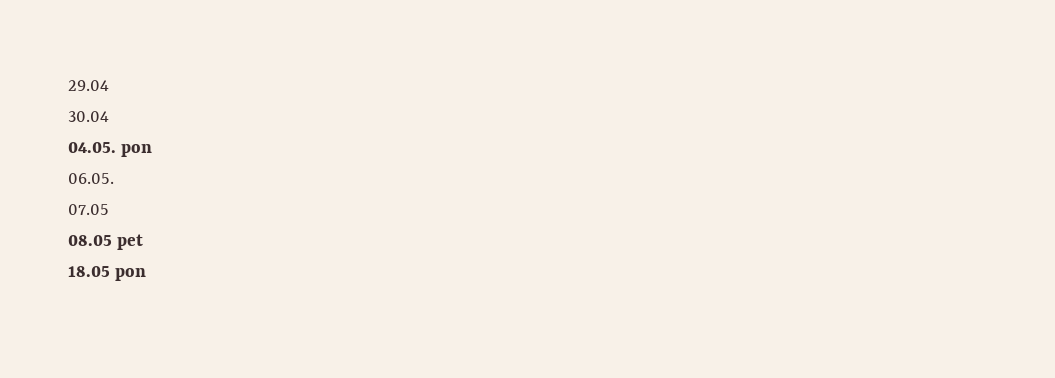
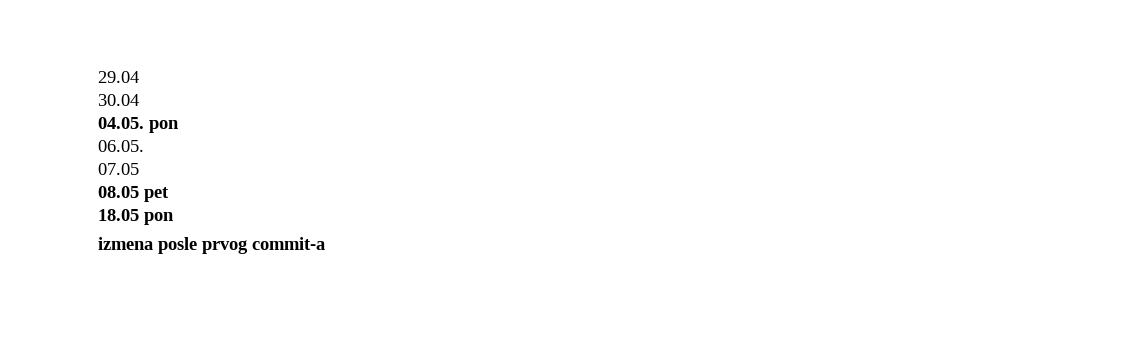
(147, 274) none -> [98,237,325,254] // izmena posle prvog commit-a

